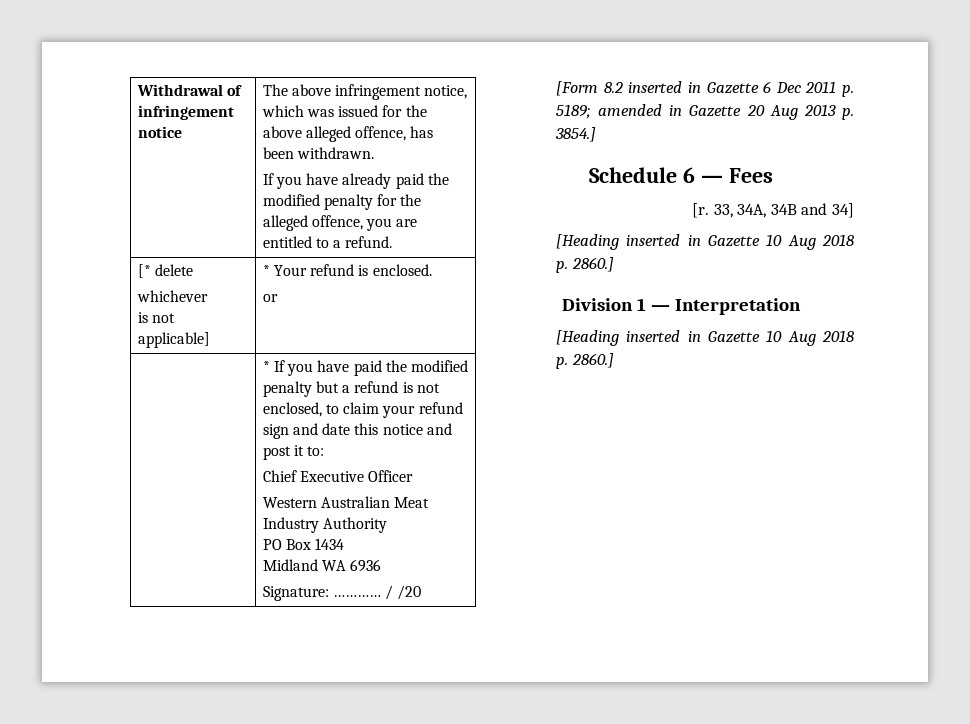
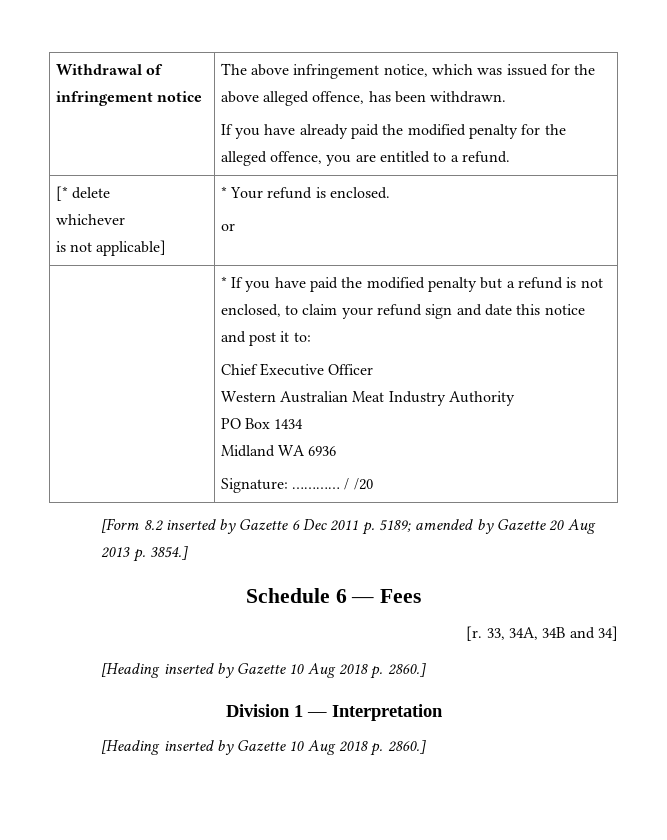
[687,82,701,93] in -> [219,519,237,534] by
[669,105,683,116] in -> [476,519,494,534] by
[687,235,701,246] in -> [216,663,234,678] by
[687,331,701,342] in -> [216,740,234,755] by

